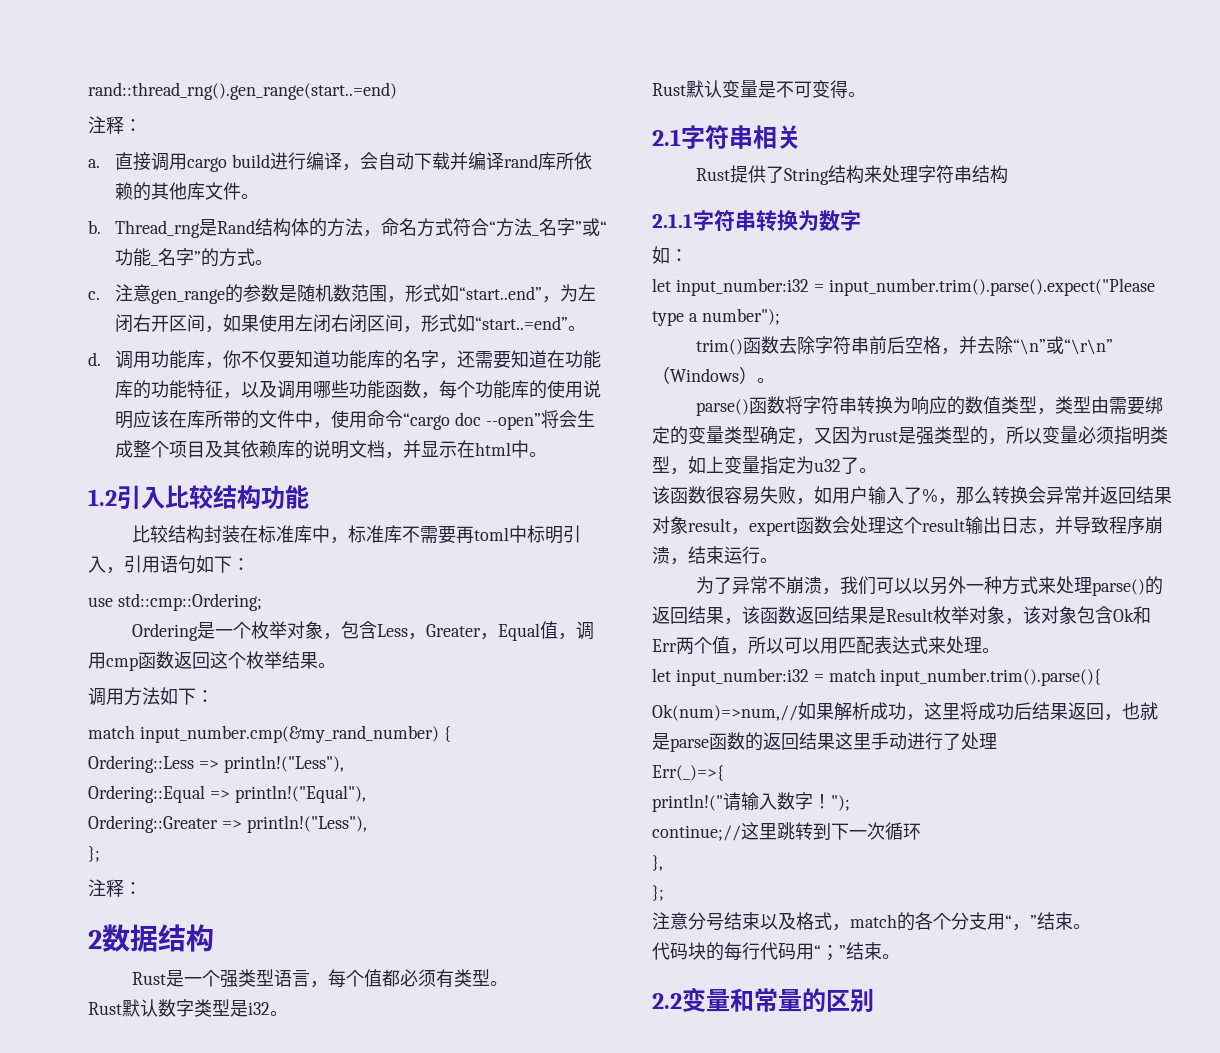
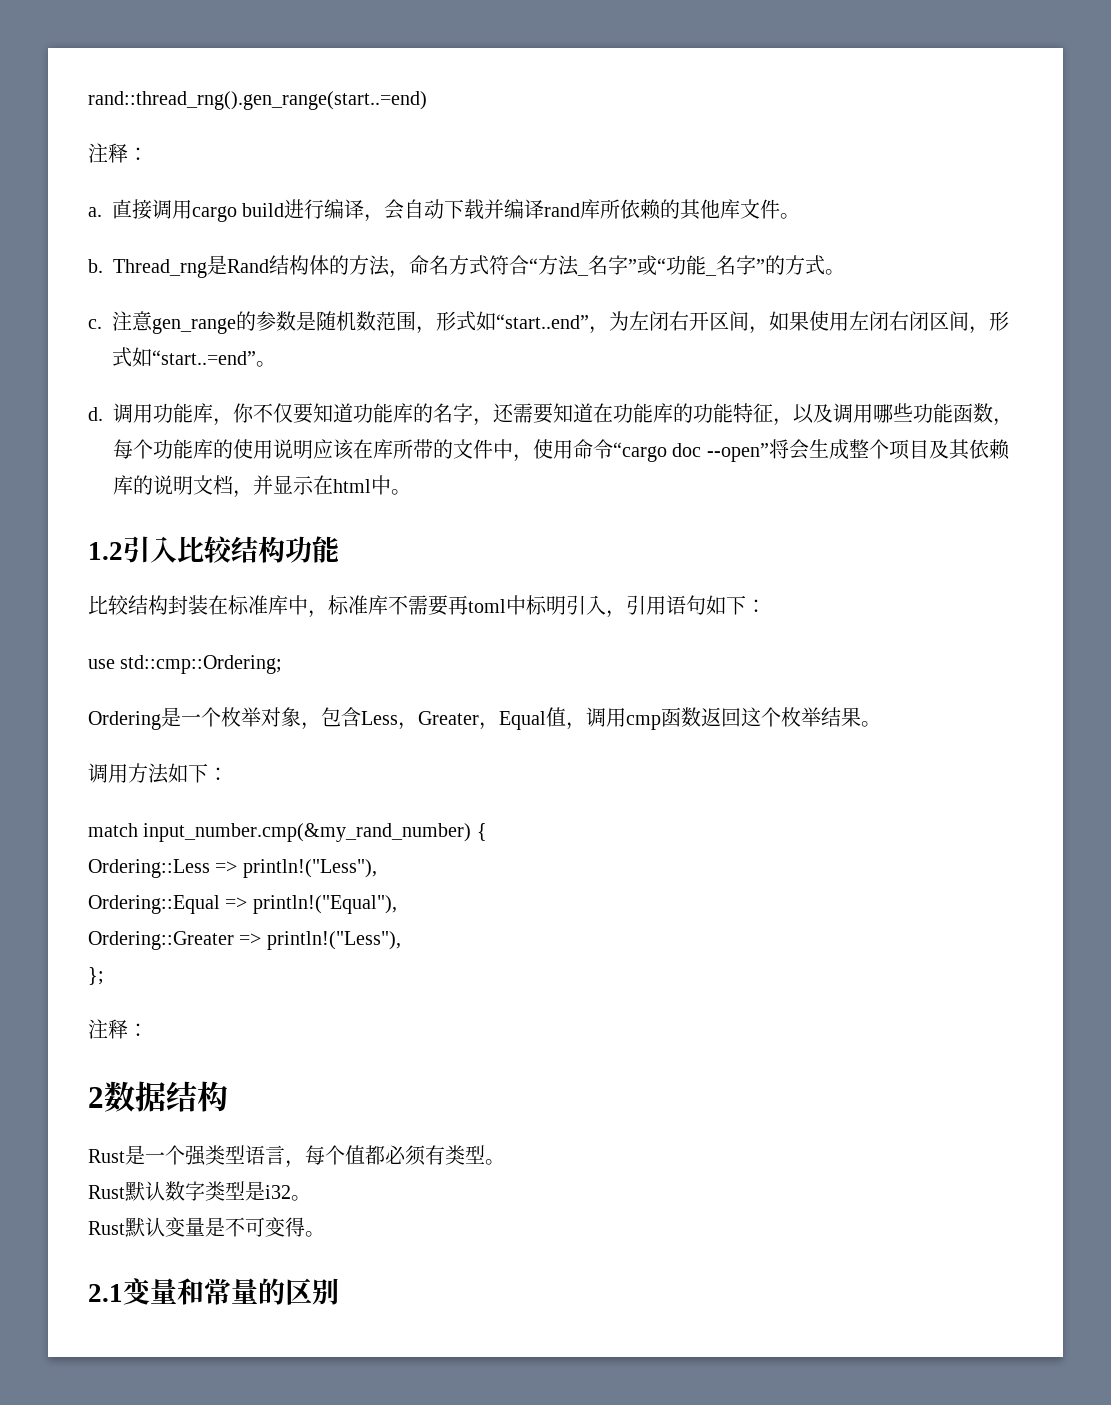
[681,125,801,149] [695,165,1008,185] [652,210,861,231] [652,246,688,264] [652,278,1155,296] [652,308,780,326] [695,336,1113,355] [652,366,775,384] [695,396,1163,416] [652,426,1168,445] [652,456,877,475] [652,486,1172,505] [652,516,1163,536] [652,546,778,565] [695,576,1163,596] [652,606,1151,625] [652,636,1000,655] [652,668,1102,686] [652,702,1158,721] [652,732,997,752] [652,765,724,781] [652,792,850,812] [652,822,921,841] [652,855,663,871] [652,885,664,901] [652,912,1091,931] [652,942,900,961] [652,993,682,1009] 字符串相关 // Rust提供了String结构来处理字符串结构 // 2.1.1字符串转换为数字 // 如： // let input_number:i32 = input_number.trim().parse().expect("Please type a number"); // trim()函数去除字符串前后空格，并去除“\n”或“\r\n”（Windows）。 // parse()函数将字符串转换为响应的数值类型，类型由需要绑定的变量类型确定，又因为rust是强类型的，所以变量必须指明类型，如上变量指定为u32了。 // 该函数很容易失败，如用户输入了%，那么转换会异常并返回结果对象result，expert函数会处理这个result输出日志，并导致程序崩溃，结束运行。 // 为了异常不崩溃，我们可以以另外一种方式来处理parse()的返回结果，该函数返回结果是Result枚举对象，该对象包含Ok和Err两个值，所以可以用匹配表达式来处理。 // let input_number:i32 = match input_number.trim().parse(){ // Ok(num)=>num,//如果解析成功，这里将成功后结果返回，也就是parse函数的返回结果这里手动进行了处理 // Err(_)=>{ // println!("请输入数字！"); // continue;//这里跳转到下一次循环 // }, // }; // 注意分号结束以及格式，match的各个分支用“，”结束。 // 代码块的每行代码用“；”结束。 // 2.2 -> (123, 1293) none

